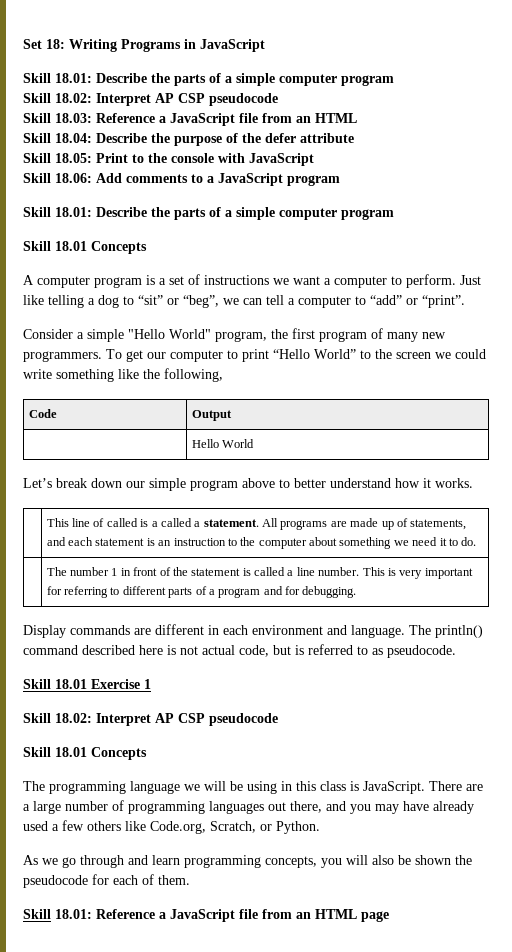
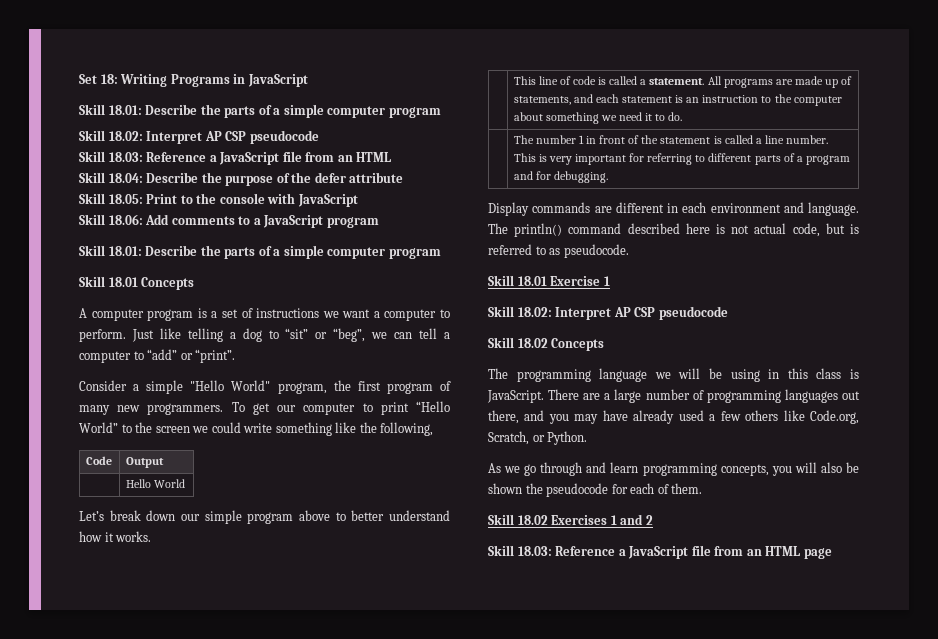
[106,518,158,527] called is a -> [573,76,607,85] code is
[55,747,87,757] 18.01 -> [517,338,548,348] 18.02
[55,909,92,919] 18.01: -> [517,514,653,525] [488,545,552,556] 18.02 Exercises 1 and 2 // Skill 18.03:

